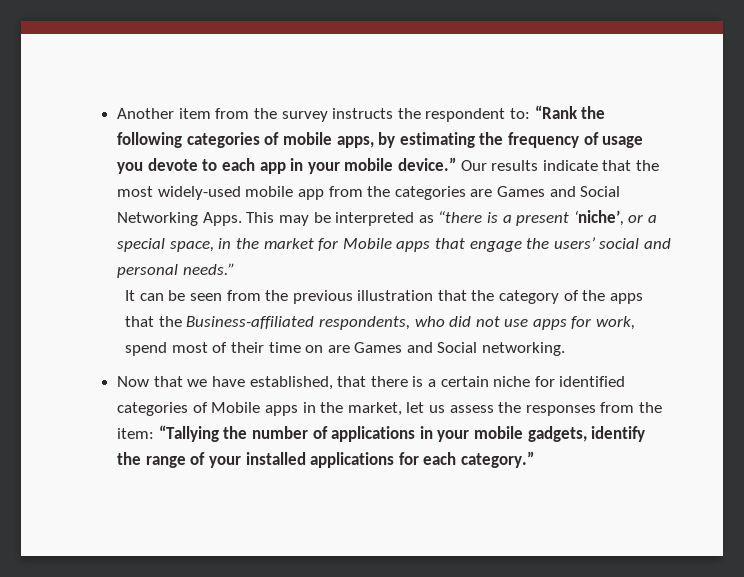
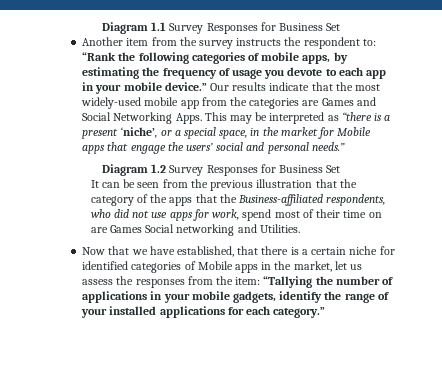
(117, 113) none -> [101,22,341,34] Diagram 1.1 Survey Responses for Business Set //
(235, 269) none -> [101,164,341,176] // Diagram 1.2 Survey Responses for Business Set
[406,342,566,356] and Social networking. -> [145,224,300,236] Social networking and Utilities.

